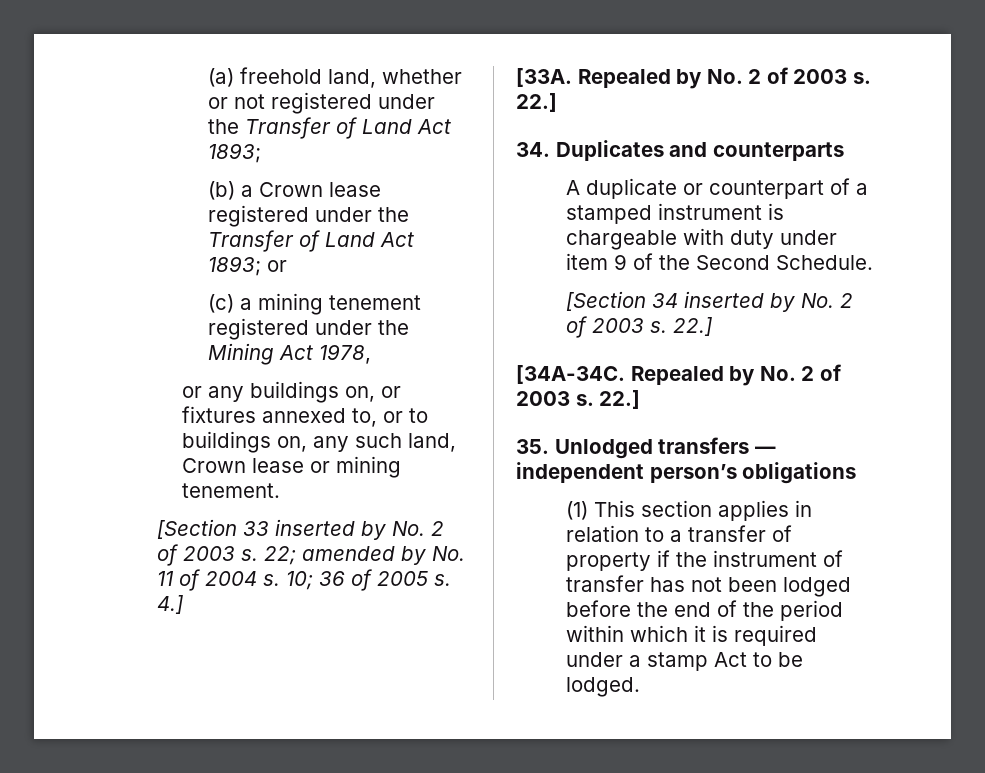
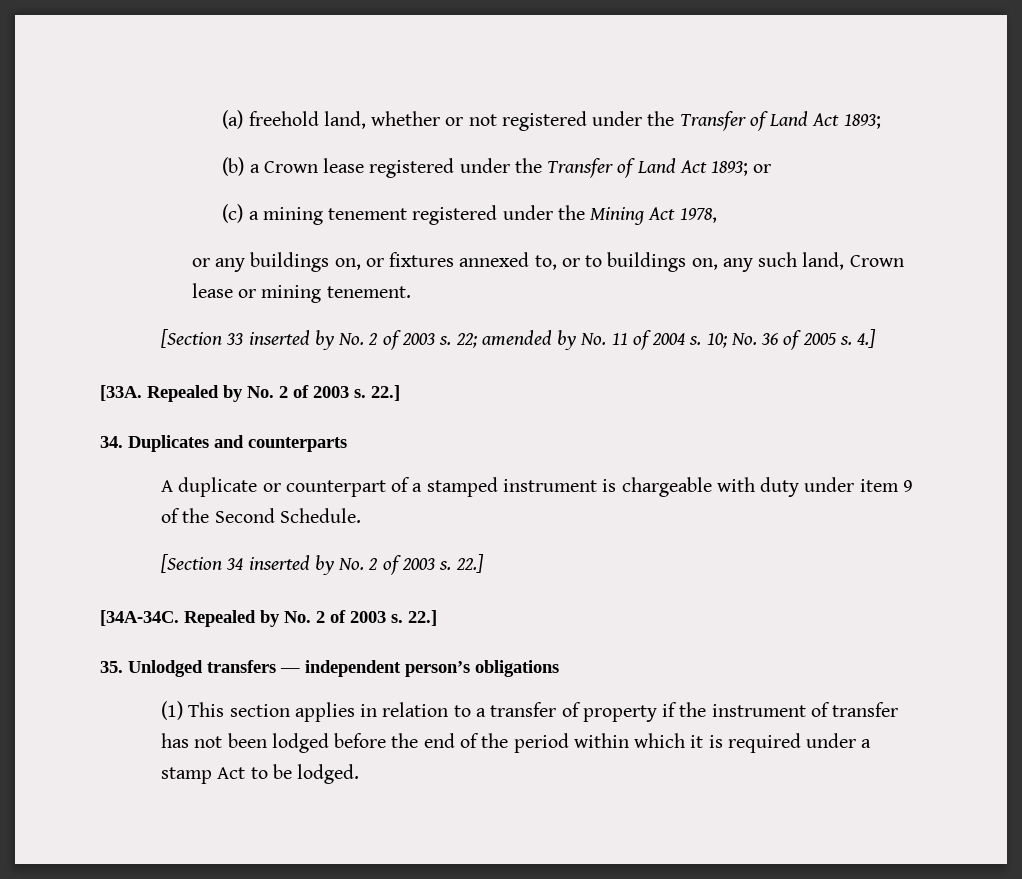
(314, 580) none -> [730,333,757,345] No.

